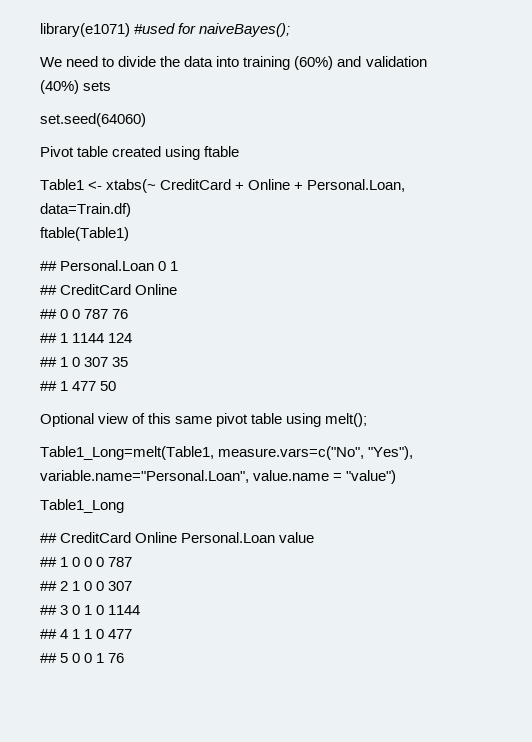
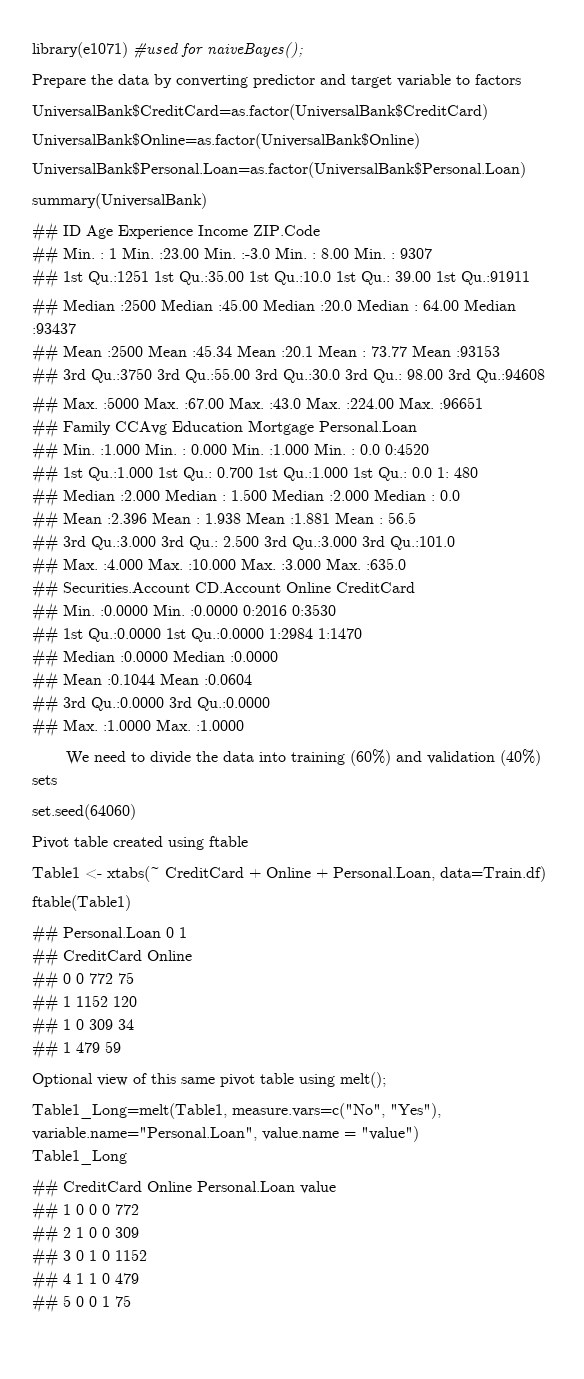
(291, 30) none -> [32,74,521,88] [32,104,488,120] [32,133,420,149] [32,162,526,178] [32,193,207,209] [32,222,320,242] [32,245,432,265] [32,268,530,288] [32,297,516,317] [32,323,76,334] [32,343,500,363] [32,366,545,386] [32,395,483,415] [32,418,417,438] [32,441,429,461] [32,464,478,484] [32,487,460,507] [32,510,416,530] [32,533,455,553] [32,556,406,576] [32,579,415,599] [32,602,336,622] [32,625,362,645] [32,648,278,668] [32,671,252,691] [32,694,270,714] [32,717,244,737] // Prepare the data by converting predictor and target variable to factors // UniversalBank$CreditCard=as.factor(UniversalBank$CreditCard) // UniversalBank$Online=as.factor(UniversalBank$Online) // UniversalBank$Personal.Loan=as.factor(UniversalBank$Personal.Loan) // summary(UniversalBank) // ## ID Age Experience Income ZIP.Code // ## Min. : 1 Min. :23.00 Min. :-3.0 Min. : 8.00 Min. : 9307 // ## 1st Qu.:1251 1st Qu.:35.00 1st Qu.:10.0 1st Qu.: 39.00 1st Qu.:91911 // ## Median :2500 Median :45.00 Median :20.0 Median : 64.00 Median :93437 // ## Mean :2500 Mean :45.34 Mean :20.1 Mean : 73.77 Mean :93153 // ## 3rd Qu.:3750 3rd Qu.:55.00 3rd Qu.:30.0 3rd Qu.: 98.00 3rd Qu.:94608 // ## Max. :5000 Max. :67.00 Max. :43.0 Max. :224.00 Max. :96651 // ## Family CCAvg Education Mortgage Personal.Loan // ## Min. :1.000 Min. : 0.000 Min. :1.000 Min. : 0.0 0:4520 // ## 1st Qu.:1.000 1st Qu.: 0.700 1st Qu.:1.000 1st Qu.: 0.0 1: 480 // ## Median :2.000 Median : 1.500 Median :2.000 Median : 0.0 // ## Mean :2.396 Mean : 1.938 Mean :1.881 Mean : 56.5 // ## 3rd Qu.:3.000 3rd Qu.: 2.500 3rd Qu.:3.000 3rd Qu.:101.0 // ## Max. :4.000 Max. :10.000 Max. :3.000 Max. :635.0 // ## Securities.Account CD.Account Online CreditCard // ## Min. :0.0000 Min. :0.0000 0:2016 0:3530 // ## 1st Qu.:0.0000 1st Qu.:0.0000 1:2984 1:1470 // ## Median :0.0000 Median :0.0000 // ## Mean :0.1044 Mean :0.0604 // ## 3rd Qu.:0.0000 3rd Qu.:0.0000 // ## Max. :1.0000 Max. :1.0000
[84,309,129,319] [40,333,133,343] [40,357,129,367] [40,381,117,391] 787 76 // ## 1 1144 124 // ## 1 0 307 35 // ## 1 477 50 -> [89,972,134,984] [32,993,137,1013] [32,1016,134,1036] [32,1039,121,1059] 772 75 // ## 1 1152 120 // ## 1 0 309 34 // ## 1 479 59
[108,557,133,567] 787 -> [115,1204,139,1215] 772
[108,581,133,591] 307 -> [115,1227,139,1238] 309
[108,605,141,615] 1144 -> [115,1249,147,1261] 1152
[108,629,133,639] 477 -> [115,1273,139,1284] 479
[108,653,125,663] 76 -> [115,1295,131,1307] 75

